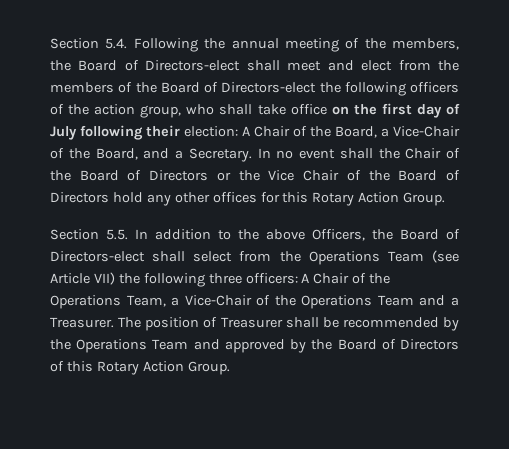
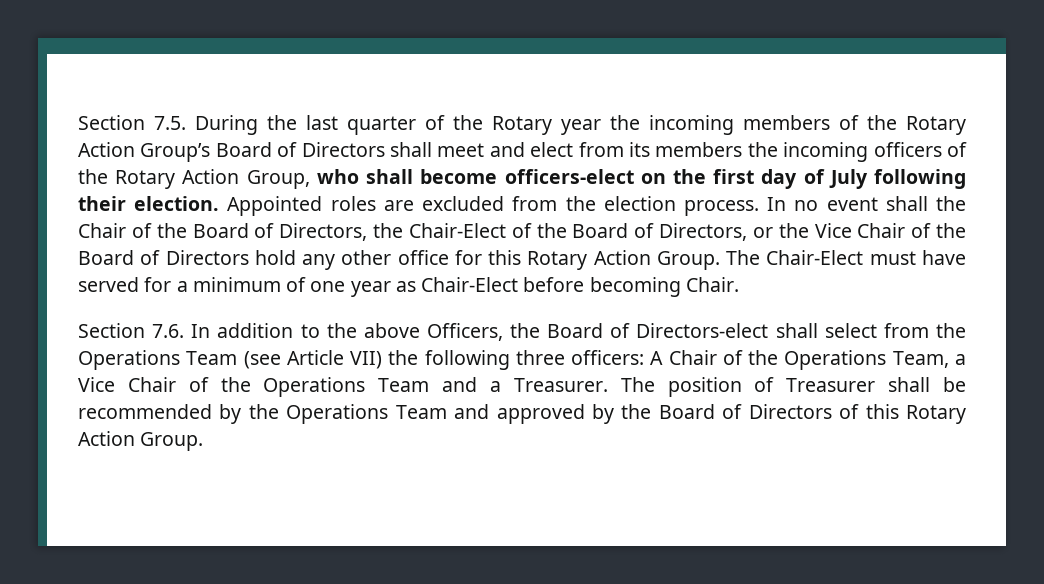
[50,38,459,52] [50,60,241,71] Section 5.4. Following the annual meeting of the members, the Board of Directors-elect -> [78,115,966,135] [78,142,385,162] Section 7.5. During the last quarter of the Rotary year the incoming members of the Rotary Action Group’s Board of Directors
[438,60,460,71] [50,82,459,96] [50,104,327,118] the members of the Board of Directors-elect the following officers of the action group, who shall take office -> [628,142,967,162] [78,169,634,189] its members the incoming officers of the Rotary Action Group, who shall become officers-elect
[184,126,460,138] [50,148,252,162] election: A Chair of the Board, a Vice-Chair of the Board, and a Secretary. -> [134,196,759,216] election. Appointed roles are excluded from the election process.
[149,170,209,181] Directors -> [279,223,747,241] Directors, the Chair-Elect of the Board of Directors,
[212,192,257,203] offices -> [397,250,449,265] office
[50,229,128,240] // Section 5.5. -> [726,250,966,265] [78,277,739,297] [78,323,185,338] The Chair-Elect must have served for a minimum of one year as Chair-Elect before becoming Chair. // Section 7.6.
[184,295,252,306] Vice-Chair -> [78,377,176,392] Vice Chair

